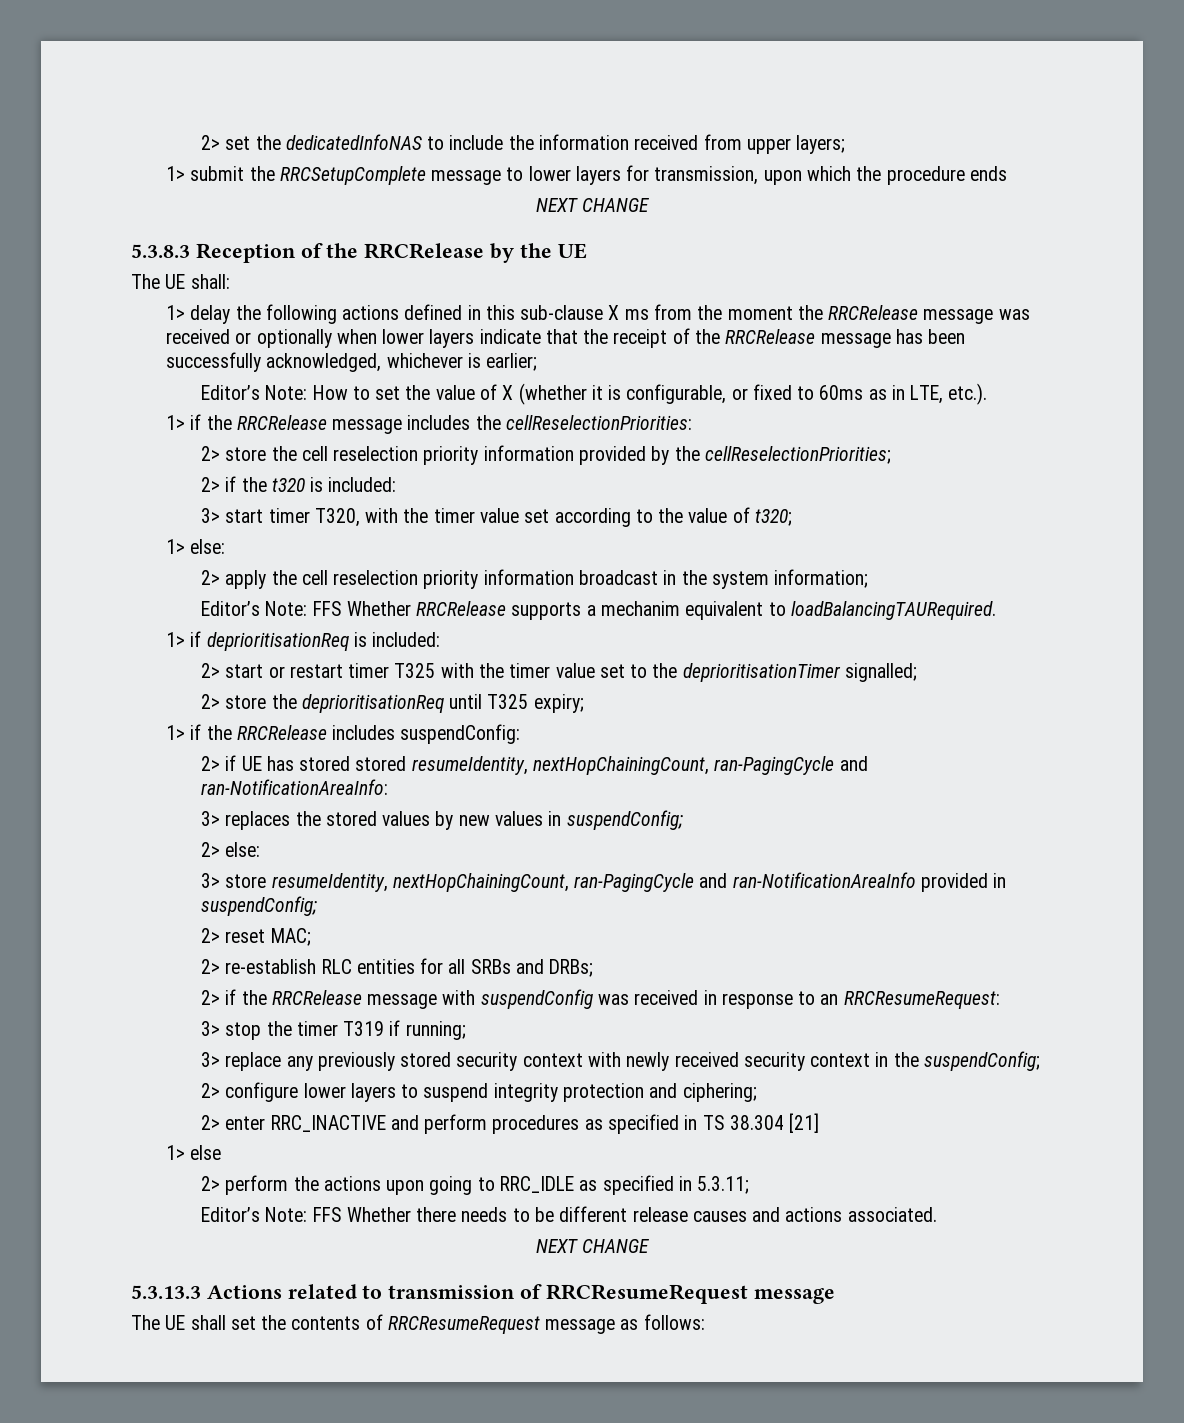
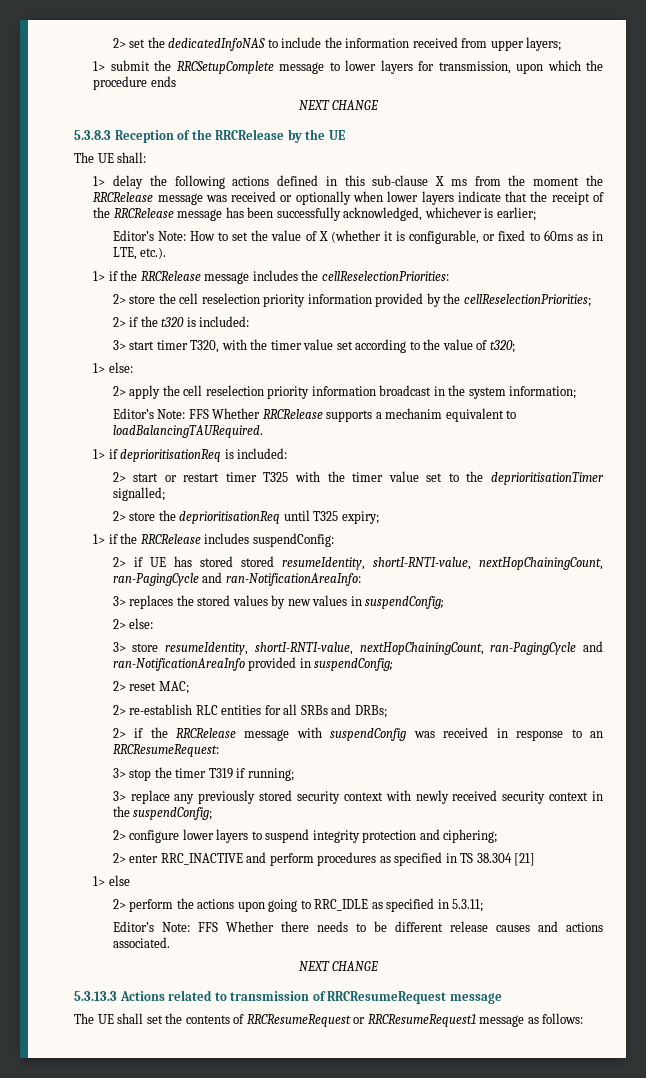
(528, 765) none -> [372,557,471,570] shortI-RNTI-value,
(388, 882) none -> [254,642,353,655] shortI-RNTI-value,
(540, 1325) none -> [353,1014,476,1027] or RRCResumeRequest1

